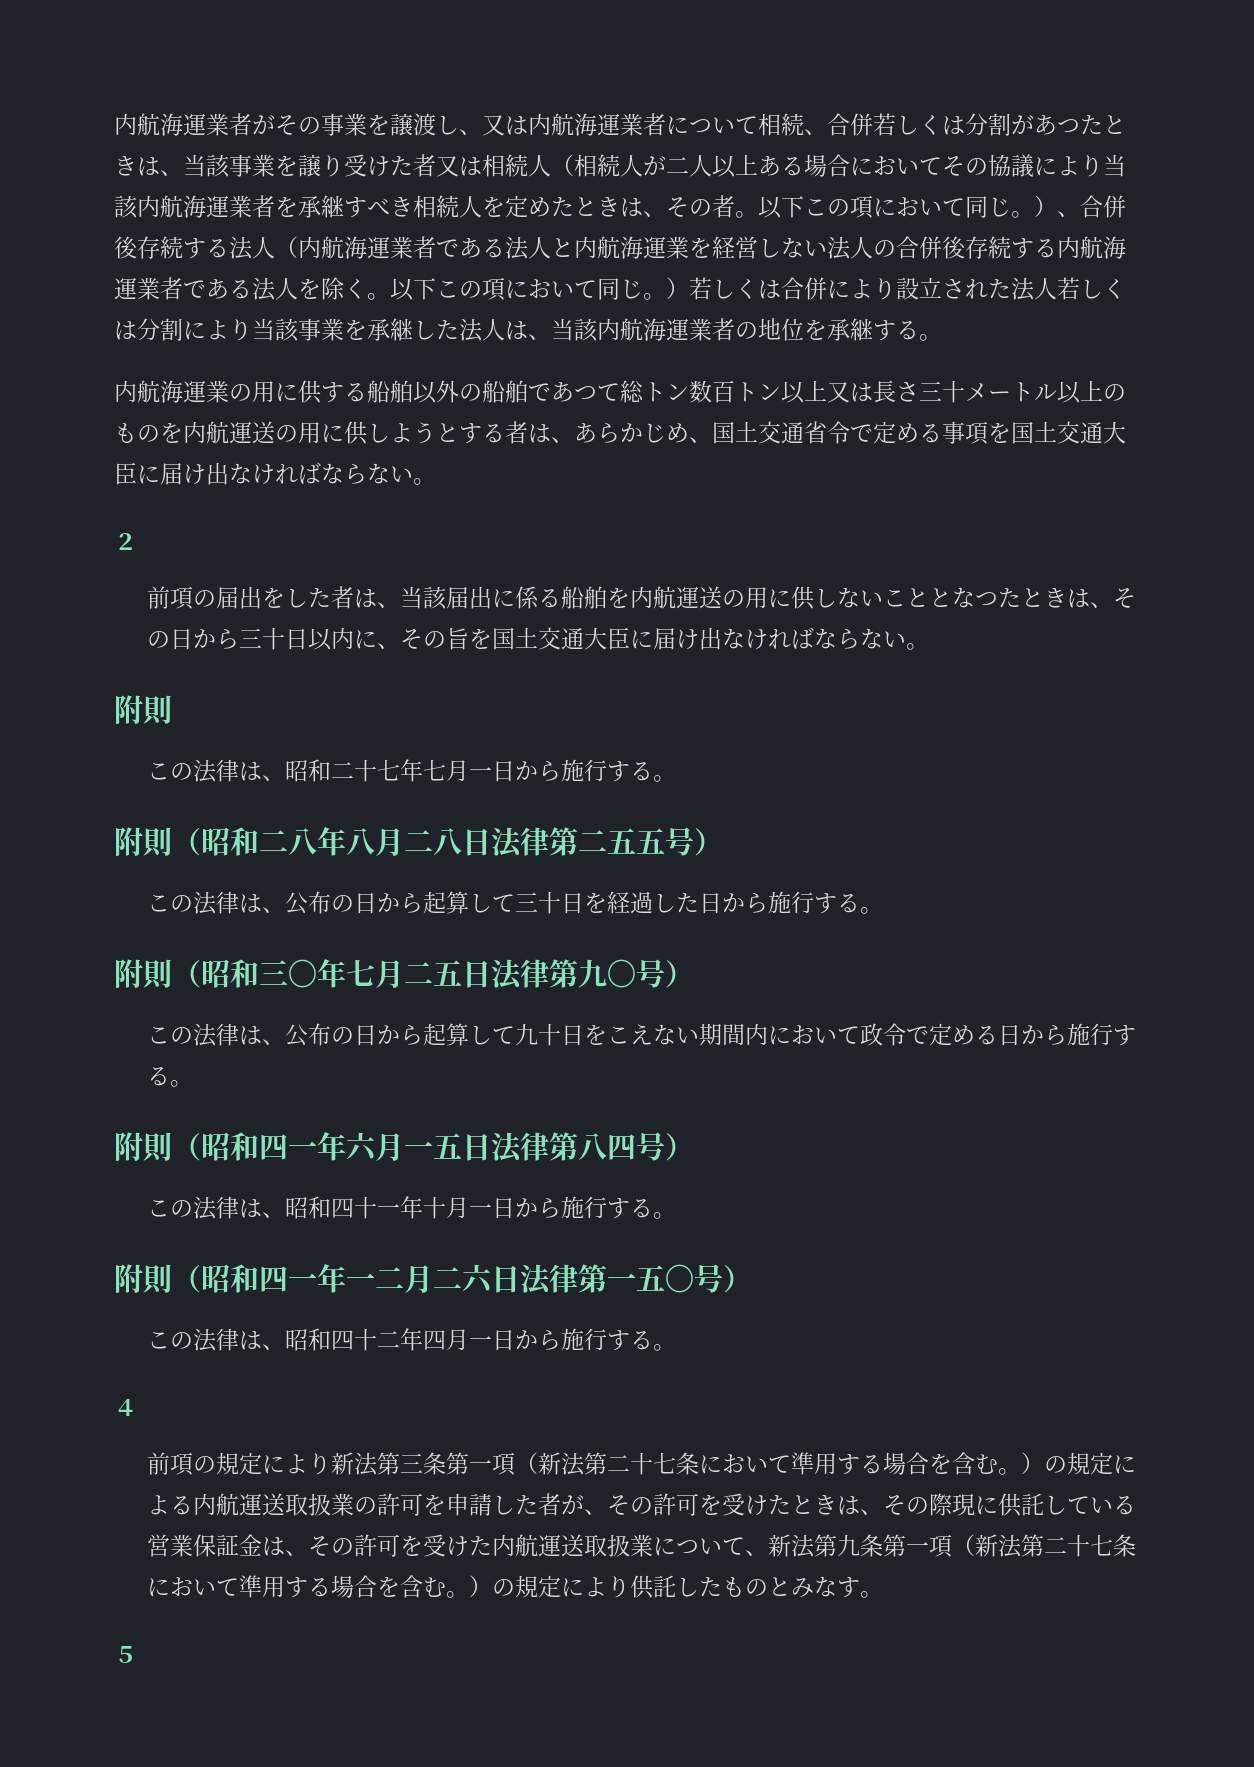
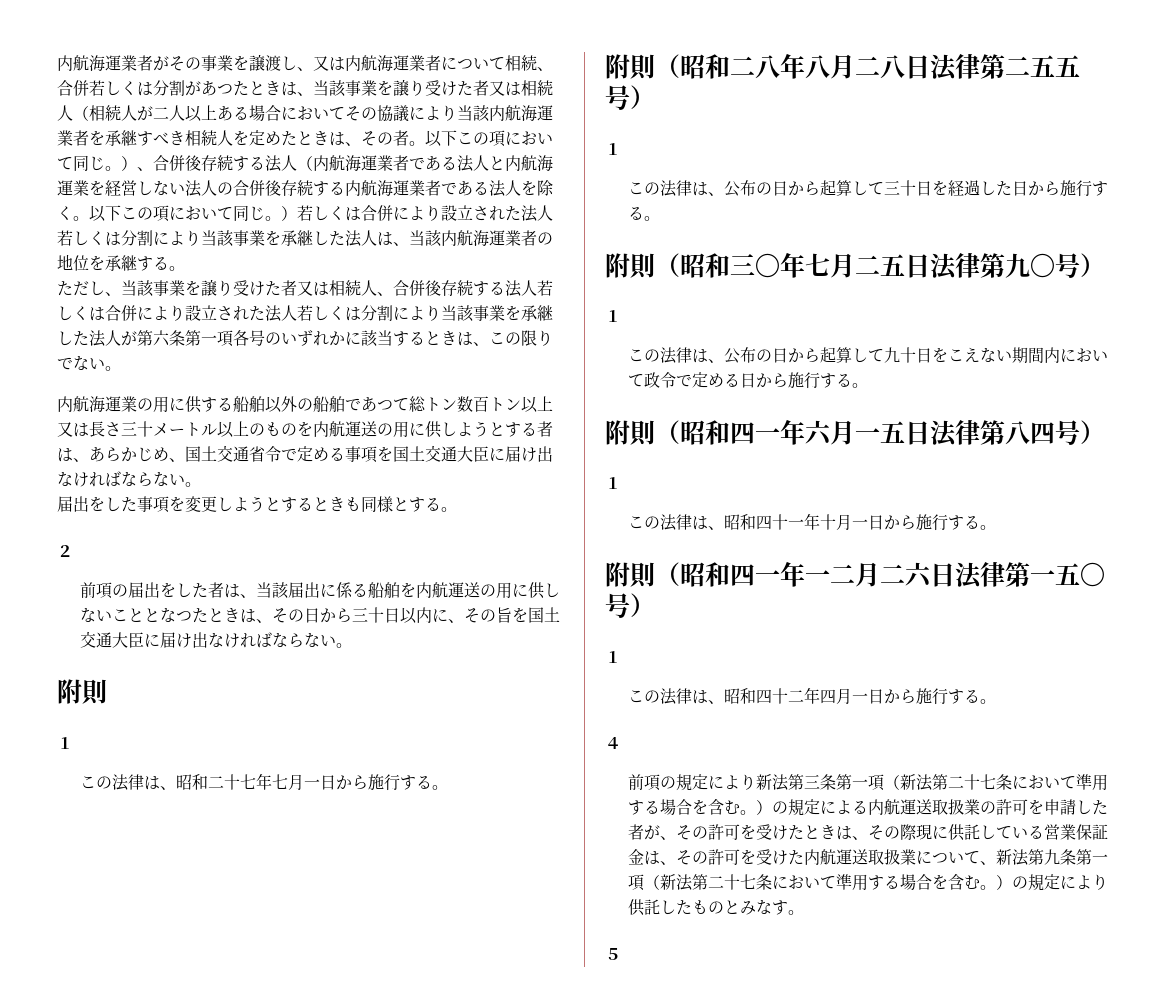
(942, 337) none -> [57,279,553,297] [57,305,553,322] [57,330,553,347] [57,355,121,371] // ただし、当該事業を譲り受けた者又は相続人、合併後存続する法人若しくは合併により設立された法人若しくは分割により当該事業を承継した法人が第六条第一項各号のいずれかに該当するときは、この限りでない。
(436, 481) none -> [57,496,457,513] // 届出をした事項を変更しようとするときも同様とする。
(172, 710) none -> [57,737,73,749] // １
(723, 842) none -> [605,143,621,155] // １
(694, 974) none -> [605,310,621,322] // １
(694, 1147) none -> [605,477,621,489] // １
(752, 1279) none -> [605,651,621,663] // １

